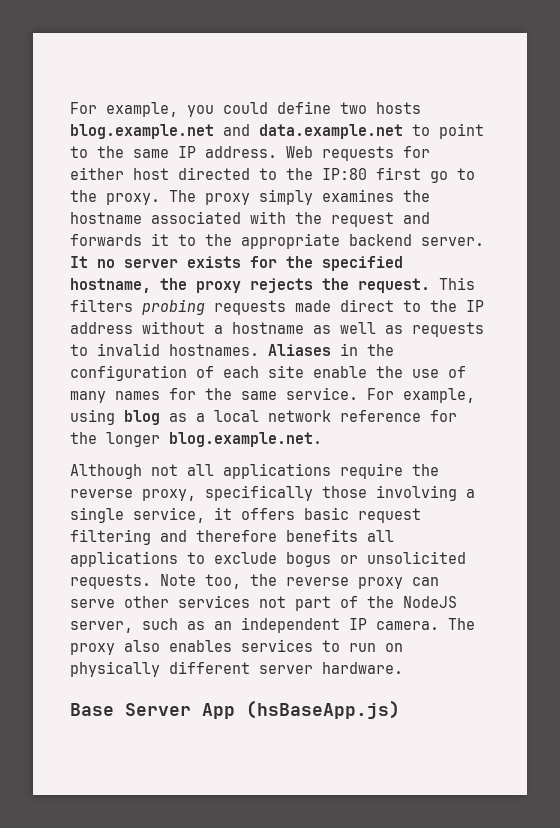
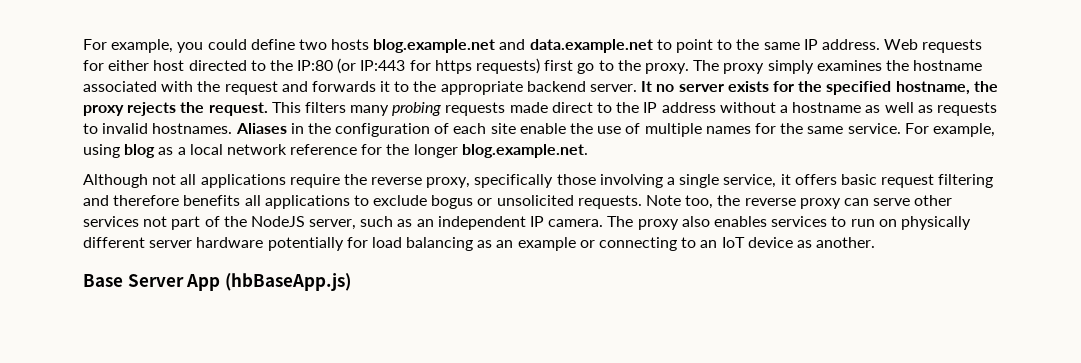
(367, 174) none -> [337,58,541,74] (or IP:443 for https requests)
(133, 305) none -> [350,105,390,116] many
[70,391,106,403] many -> [644,123,702,137] multiple
[322,662,403,674] hardware. -> [196,237,876,251] hardware potentially for load balancing as an example or connecting to an IoT device as another.
[246,700,400,719] (hsBaseApp.js) -> [224,273,351,291] (hbBaseApp.js)

